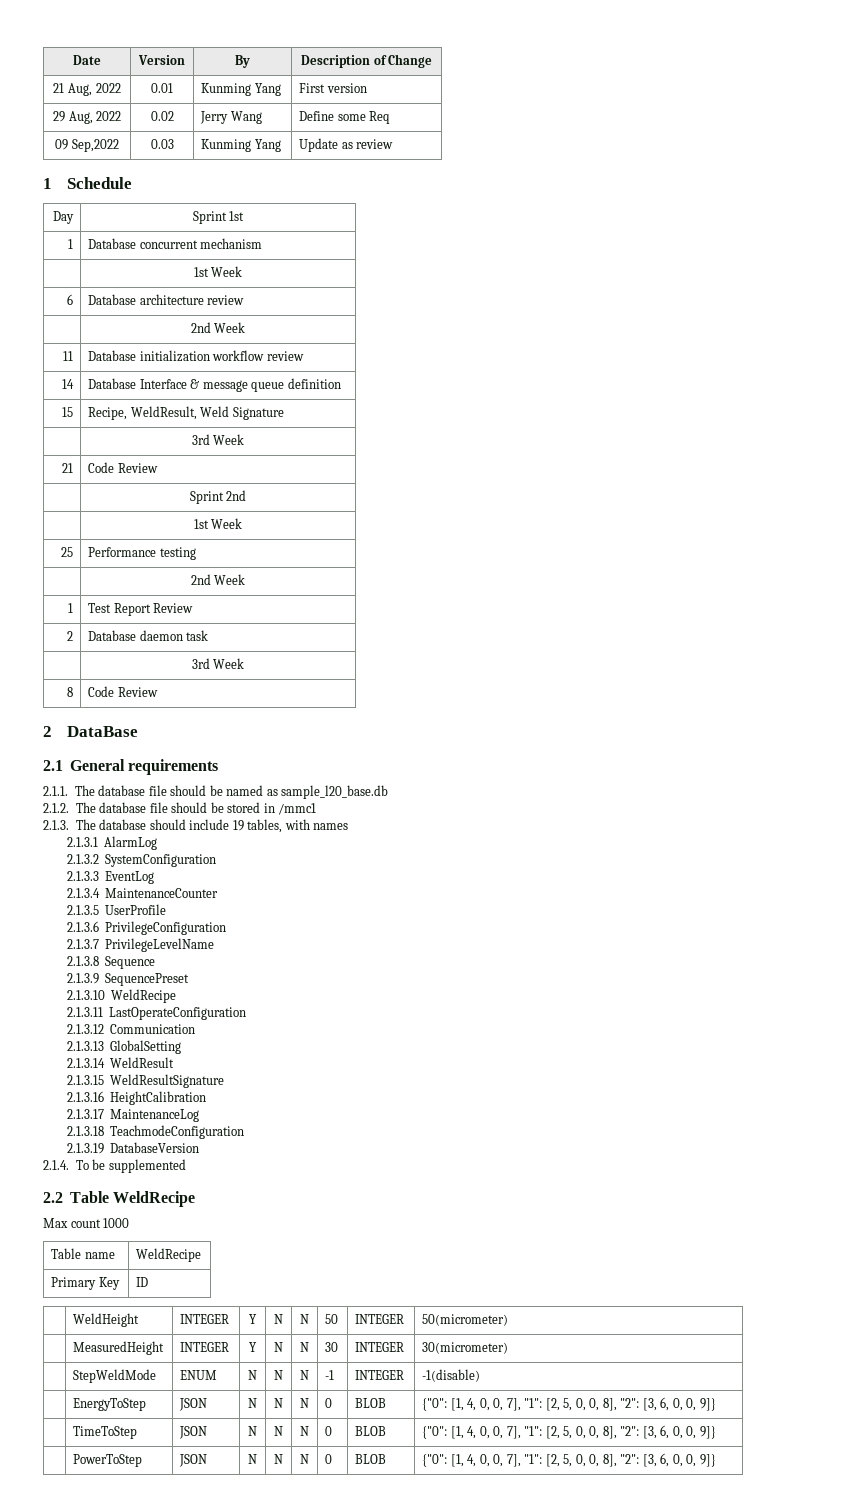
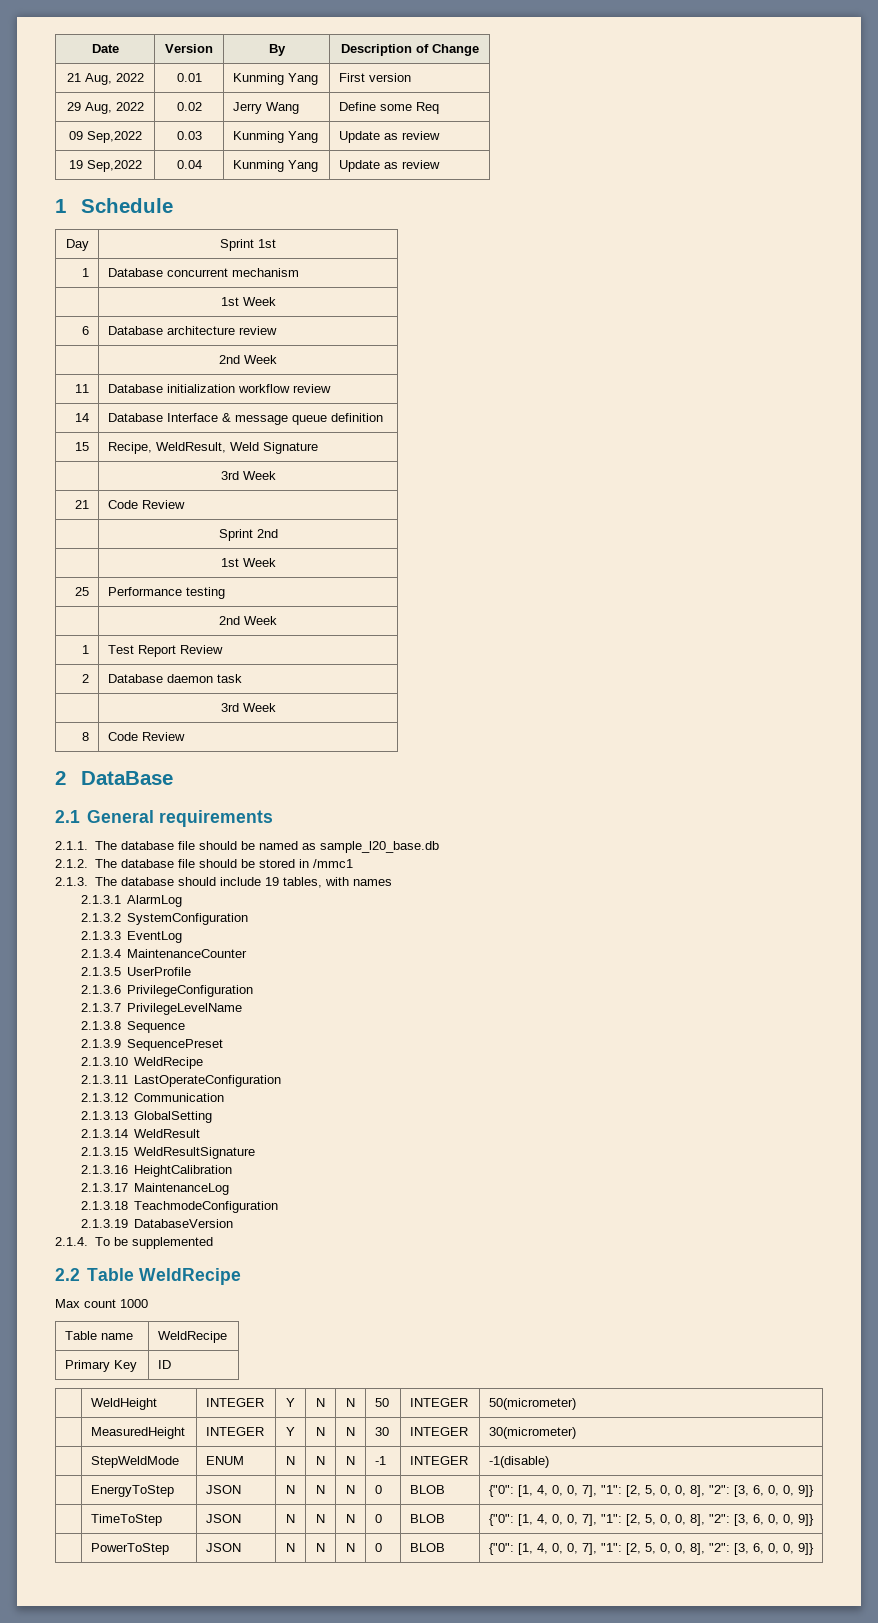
(394, 144) none -> [68,160,142,172] [176,160,202,169] [232,160,318,172] [338,160,440,172] // 19 Sep,2022 | 0.04 | Kunming Yang | Update as review

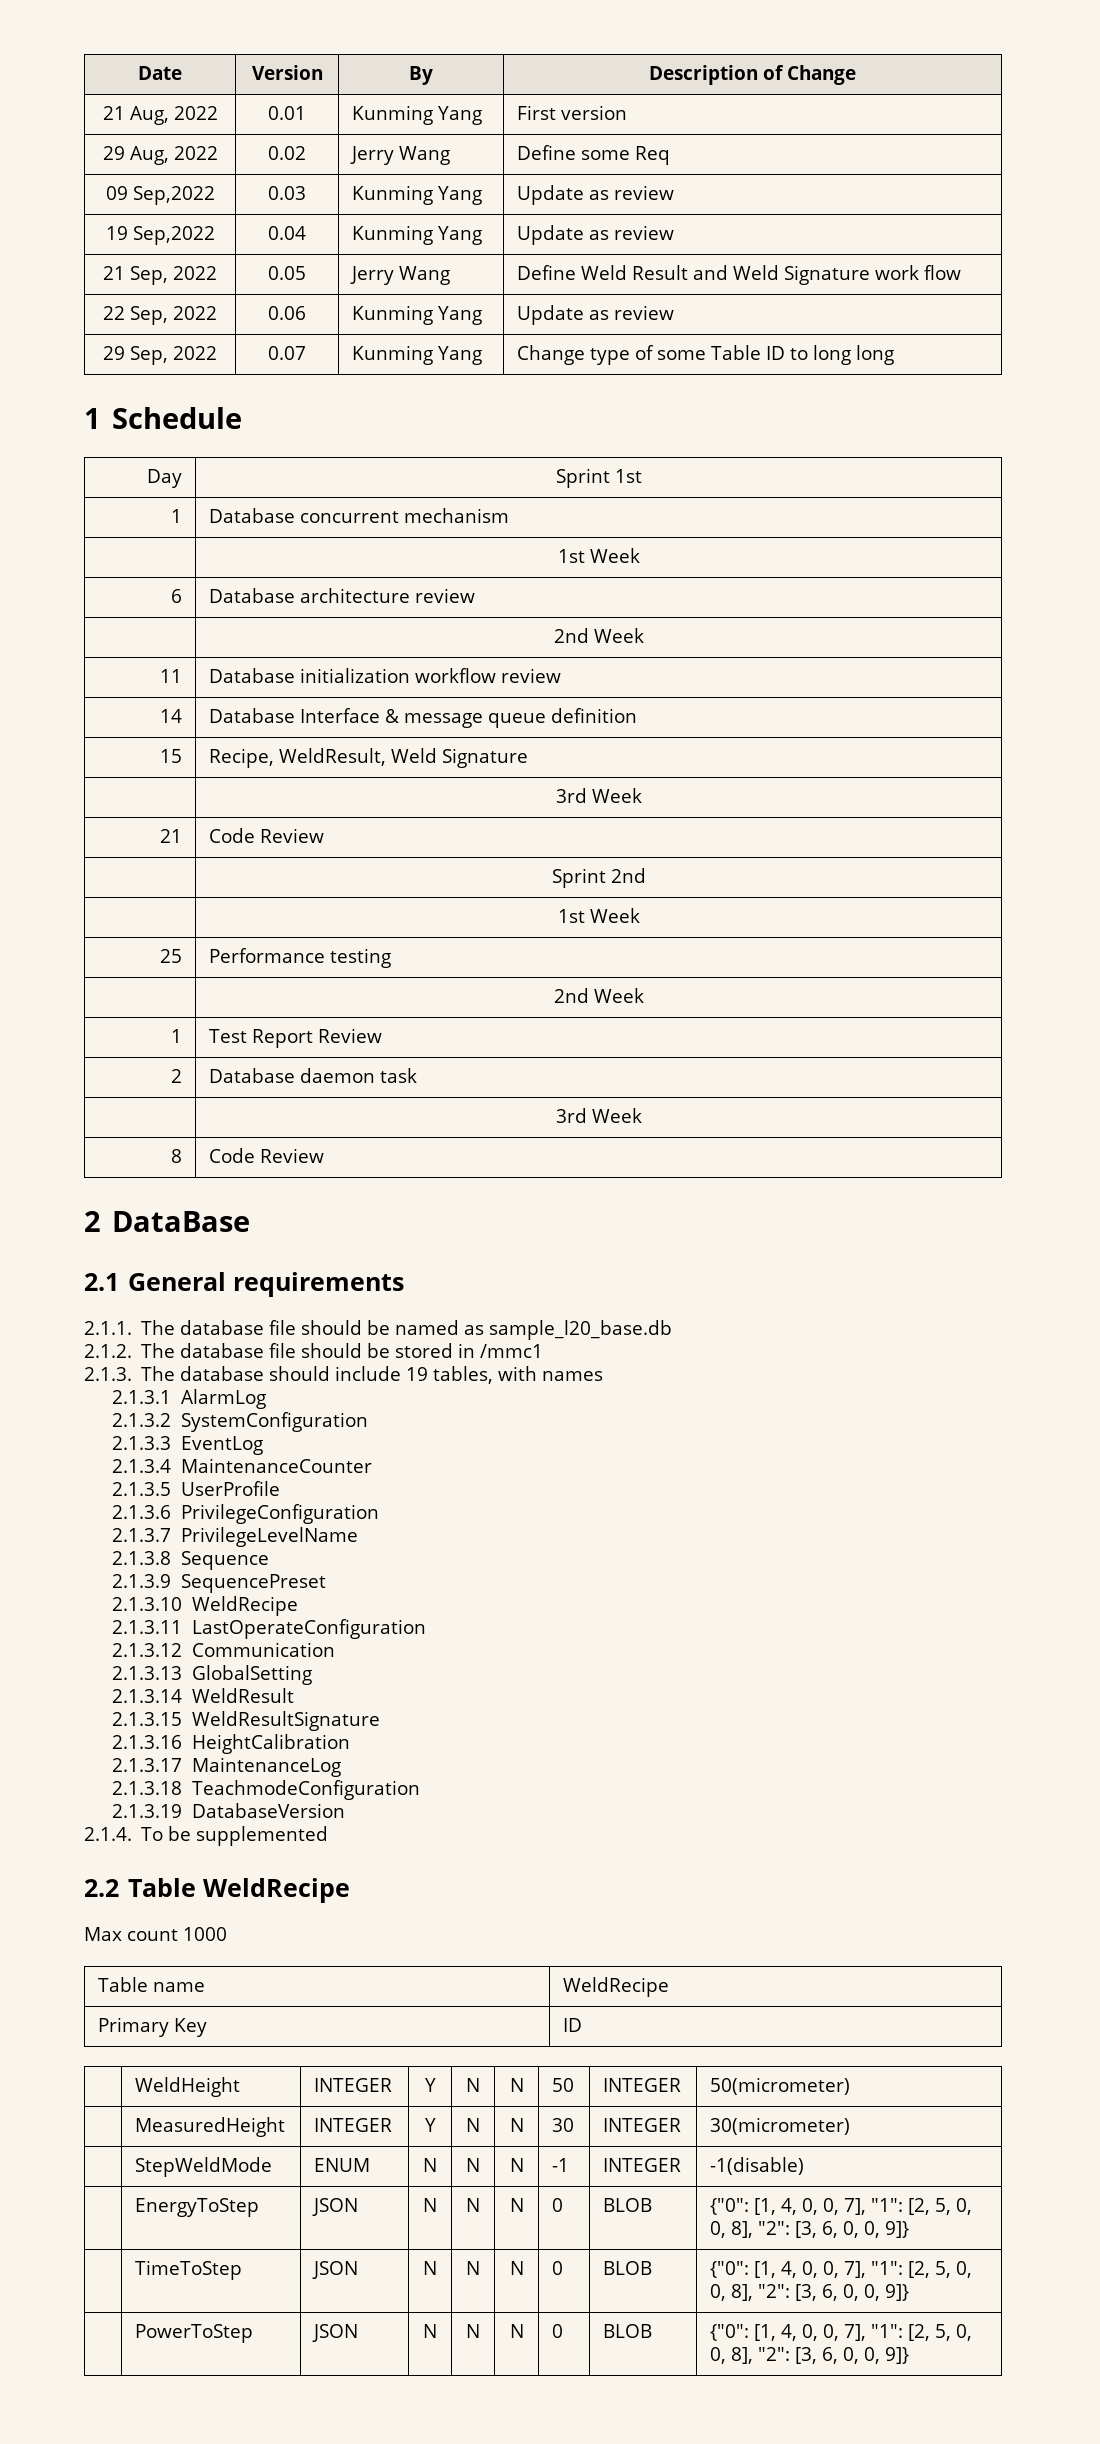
(440, 164) none -> [103,266,217,285] [268,266,306,280] [350,266,451,285] [517,265,962,285] [103,306,217,325] [268,306,306,320] [352,305,483,325] [517,305,675,325] [103,346,217,365] [268,346,306,360] [352,345,483,365] [517,345,895,365] // 21 Sep, 2022 | 0.05 | Jerry Wang | Define Weld Result and Weld Signature work flow // 22 Sep, 2022 | 0.06 | Kunming Yang | Update as review // 29 Sep, 2022 | 0.07 | Kunming Yang | Change type of some Table ID to long long

